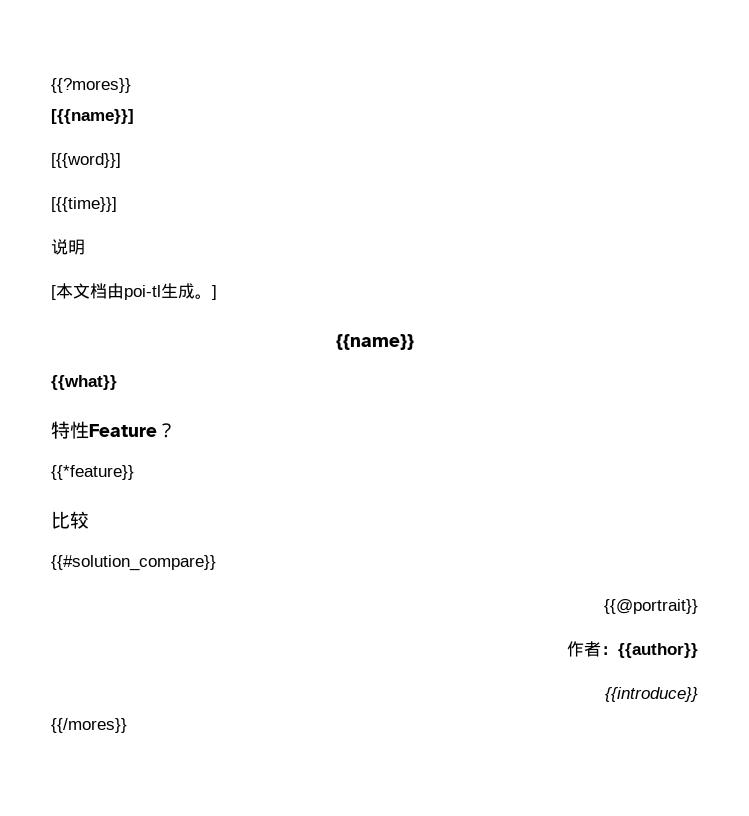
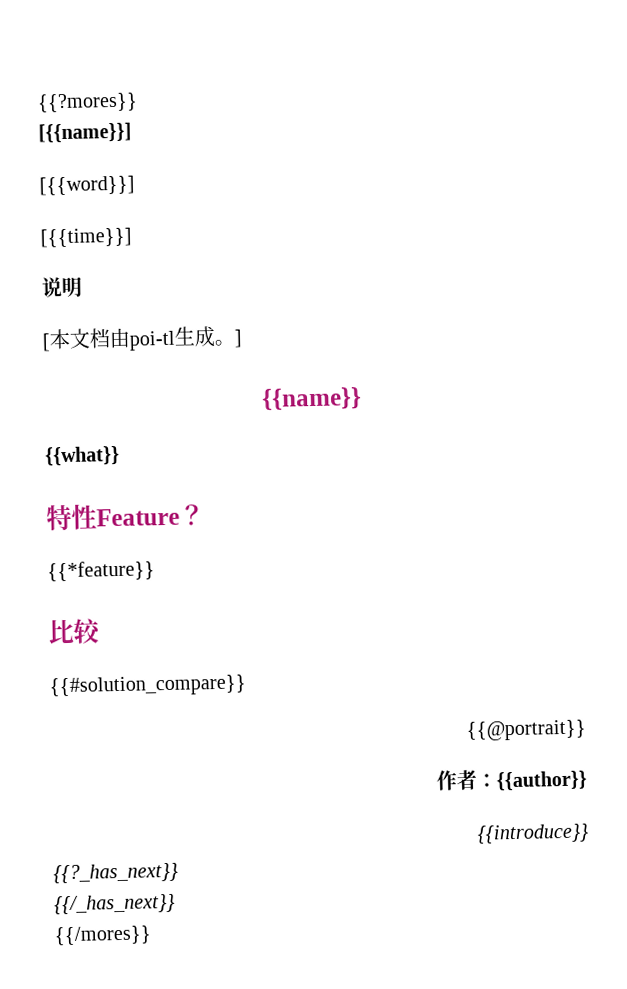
(698, 694) none -> [53,862,178,884] [54,893,175,915] // {{?_has_next}} // {{/_has_next}}

